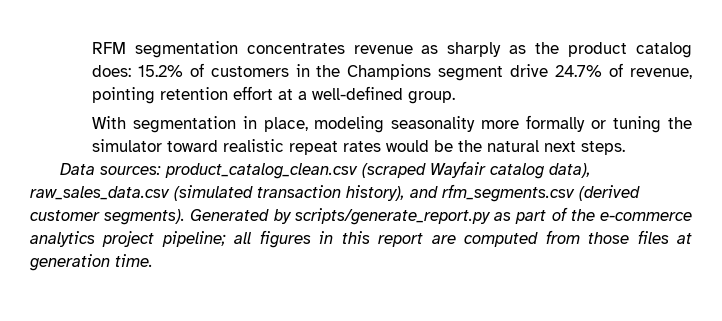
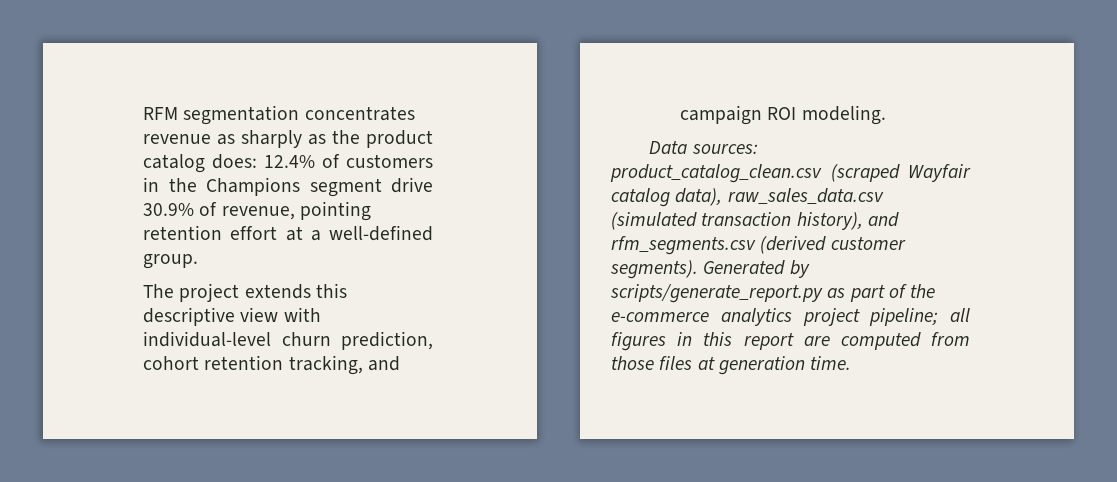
[137,65,183,77] 15.2% -> [264,155,316,168] 12.4%
[555,65,603,77] 24.7% -> [143,203,195,216] 30.9%
[91,115,693,133] [91,139,625,155] With segmentation in place, modeling seasonality more formally or tuning the simulator toward realistic repeat rates would be the natural next steps. -> [143,283,347,302] [143,307,321,326] [143,331,433,350] [143,355,400,375] [680,105,886,125] The project extends this descriptive view with individual-level churn prediction, cohort retention tracking, and campaign ROI modeling.

